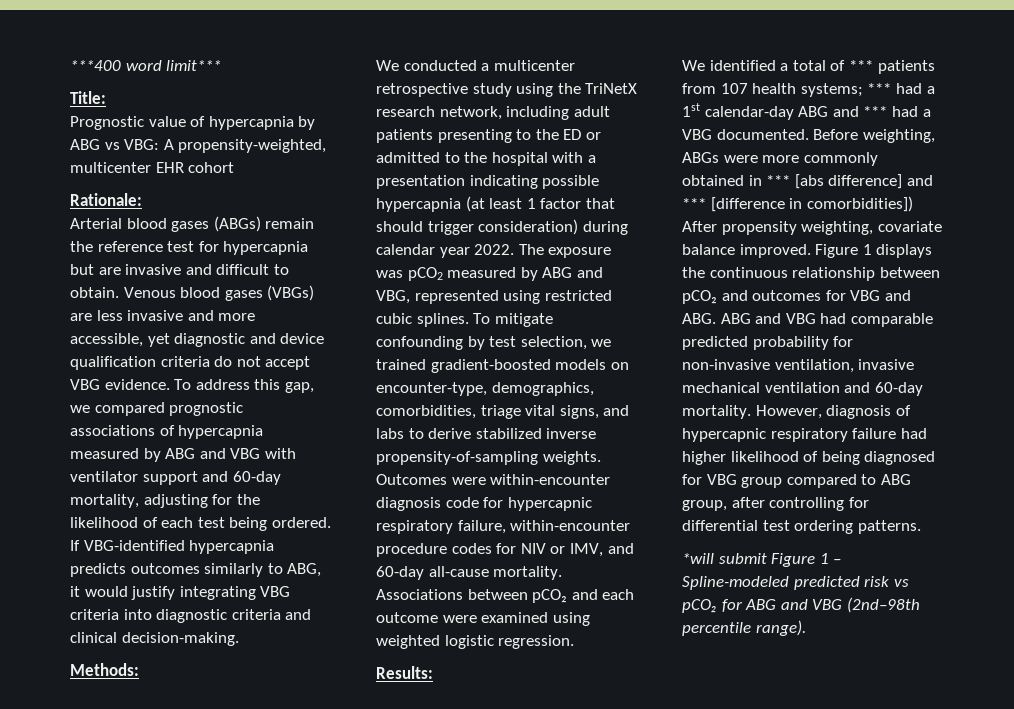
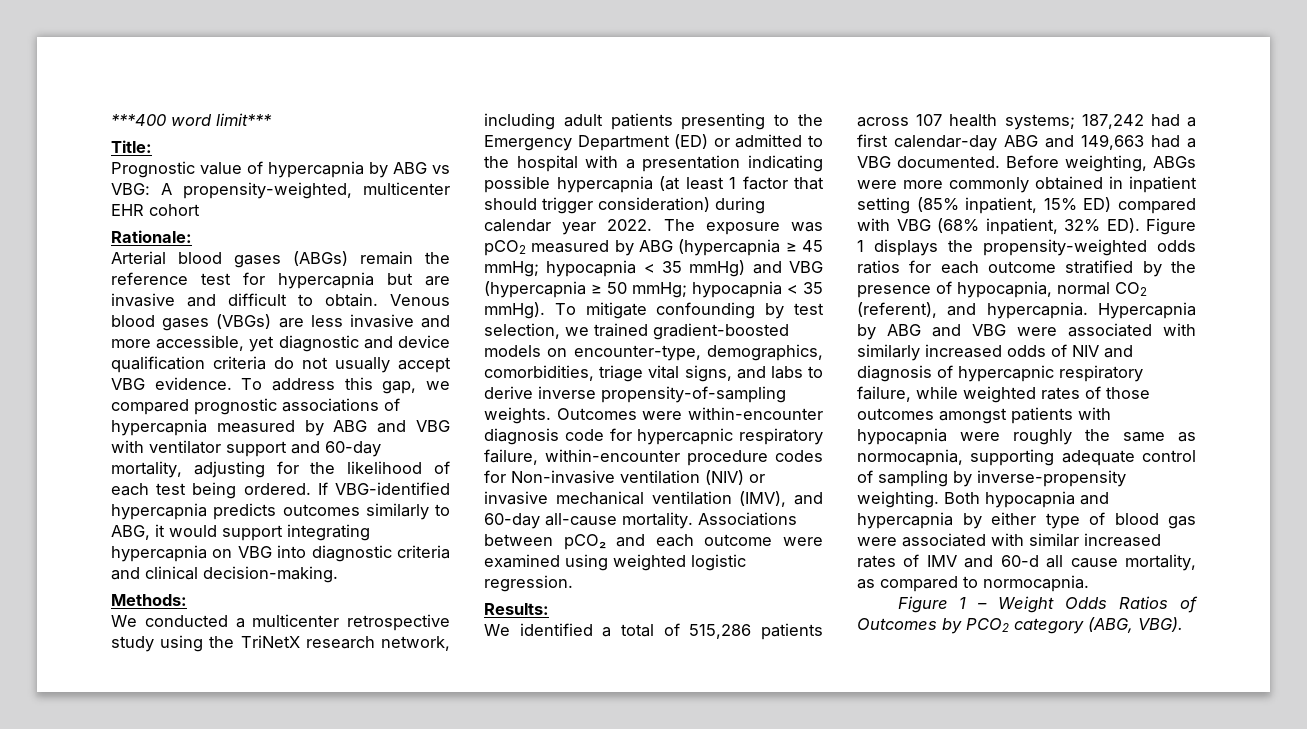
(261, 361) none -> [335,357,390,373] usually
[131,586,291,600] [70,609,119,620] justify integrating VBG criteria -> [222,524,370,541] [111,545,272,562] support integrating hypercapnia on VBG
[563,129,582,140] ED -> [484,134,709,151] Emergency Department (ED)
[576,267,603,278] [376,290,612,304] [376,313,469,327] and VBG, represented using restricted cubic splines. -> [678,239,823,256] [484,260,823,277] [484,281,823,298] [484,302,545,319] (hypercapnia ≥ 45 mmHg; hypocapnia < 35 mmHg) and VBG (hypercapnia ≥ 50 mmHg; hypocapnia < 35 mmHg).
[475,428,542,439] stabilized -> (533, 392) none
[520,543,603,557] NIV or IMV, -> [511,470,765,485] [484,491,787,507] Non-invasive ventilation (NIV) or invasive mechanical ventilation (IMV),
[848,60,935,74] [682,83,716,94] *** patients from -> [689,623,823,640] [857,117,909,127] 515,286 patients across
[867,83,935,94] [682,103,700,117] *** had a 1st -> [1081,114,1196,129] [857,134,888,147] 187,242 had a first
[863,106,888,117] *** -> [1081,134,1144,150] 149,663
[766,174,933,189] [682,196,913,212] [682,221,942,235] [682,244,933,258] [682,267,940,281] [682,290,911,304] [682,313,933,327] [682,336,854,350] [682,359,915,373] [682,382,923,396] [682,405,911,419] [682,428,927,442] [682,451,936,465] [682,474,911,488] [682,497,869,511] [682,520,921,534] [682,553,842,567] [682,576,909,590] [682,597,920,613] [682,620,806,636] *** [abs difference] and *** [difference in comorbidities]) After propensity weighting, covariate balance improved. Figure 1 displays the continuous relationship between pCO₂ and outcomes for VBG and ABG. ABG and VBG had comparable predicted probability for non-invasive ventilation, invasive mechanical ventilation and 60-day mortality. However, diagnosis of hypercapnic respiratory failure had higher likelihood of being diagnosed for VBG group compared to ABG group, after controlling for differential test ordering patterns. // *will submit Figure 1 – Spline-modeled predicted risk vs pCO₂ for ABG and VBG (2nd–98th percentile range). -> [1129,176,1197,193] [857,197,1196,214] [857,218,1196,235] [857,239,1196,256] [857,260,1196,277] [857,281,1147,298] [857,302,1196,319] [857,323,1196,340] [857,344,1133,361] [857,365,1143,382] [857,386,1150,403] [857,407,1111,424] [857,428,1196,445] [857,449,1196,466] [857,470,1126,487] [857,491,1109,508] [857,512,1196,529] [857,533,1161,547] [857,554,1196,571] [857,575,1089,592] [897,596,1198,613] [857,617,1183,634] inpatient setting (85% inpatient, 15% ED) compared with VBG (68% inpatient, 32% ED). Figure 1 displays the propensity-weighted odds ratios for each outcome stratified by the presence of hypocapnia, normal CO2 (referent), and hypercapnia. Hypercapnia by ABG and VBG were associated with similarly increased odds of NIV and diagnosis of hypercapnic respiratory failure, while weighted rates of those outcomes amongst patients with hypocapnia were roughly the same as normocapnia, supporting adequate control of sampling by inverse-propensity weighting. Both hypocapnia and hypercapnia by either type of blood gas were associated with similar increased rates of IMV and 60-d all cause mortality, as compared to normocapnia. // Figure 1 – Weight Odds Ratios of Outcomes by PCO2 category (ABG, VBG).

